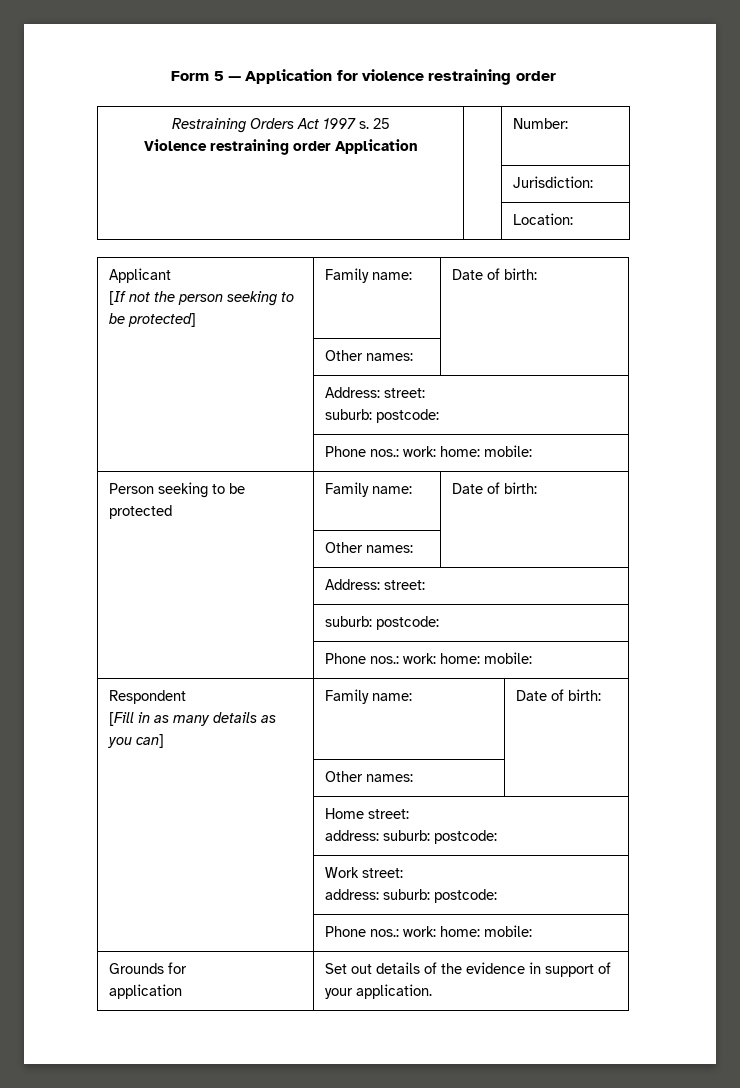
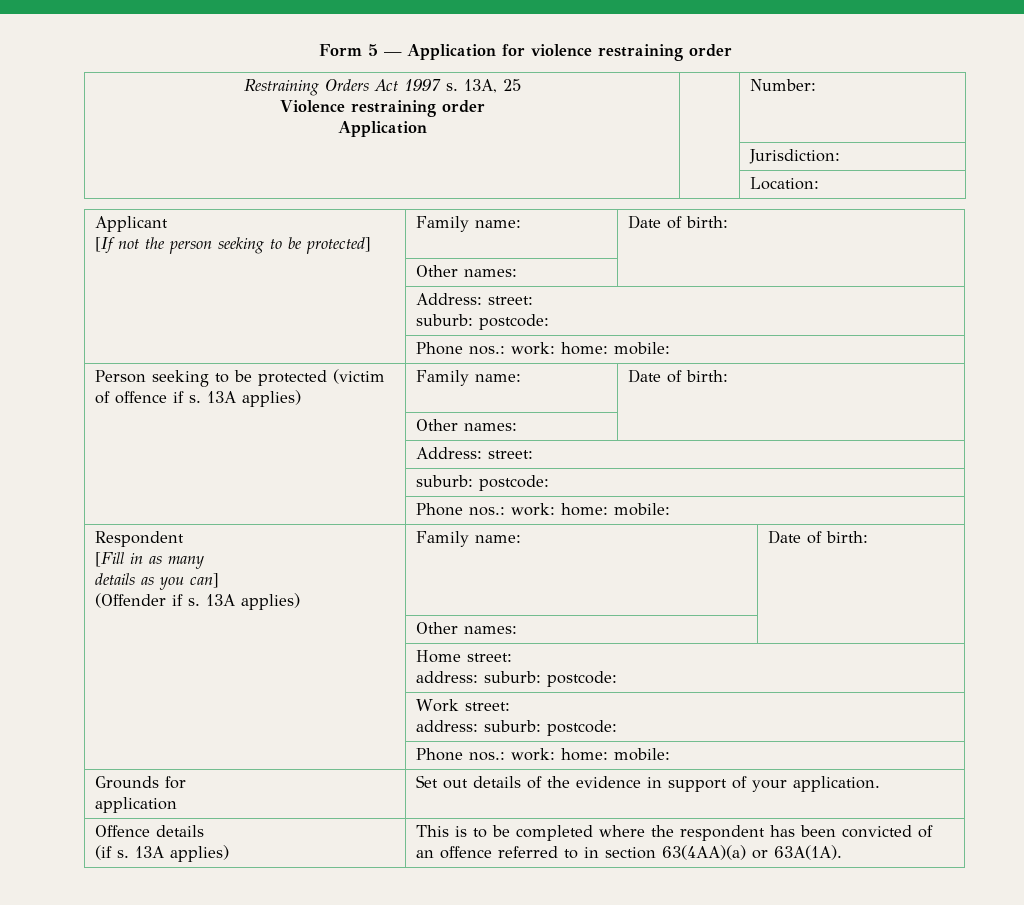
(369, 125) none -> [463,79,497,93] 13A,
(331, 146) none -> (485, 106) //
(172, 512) none -> [332,369,385,384] [94,390,301,407] (victim of offence if s. 13A applies)
(210, 720) none -> (204, 562) //
(164, 741) none -> [94,593,300,610] // (Offender if s. 13A applies)
(432, 991) none -> [94,825,204,837] [94,845,229,862] [415,825,933,841] [415,845,842,860] // Offence details // (if s. 13A applies) | This is to be completed where the respondent has been convicted of an offence referred to in section 63(4AA)(a) or 63A(1A).

